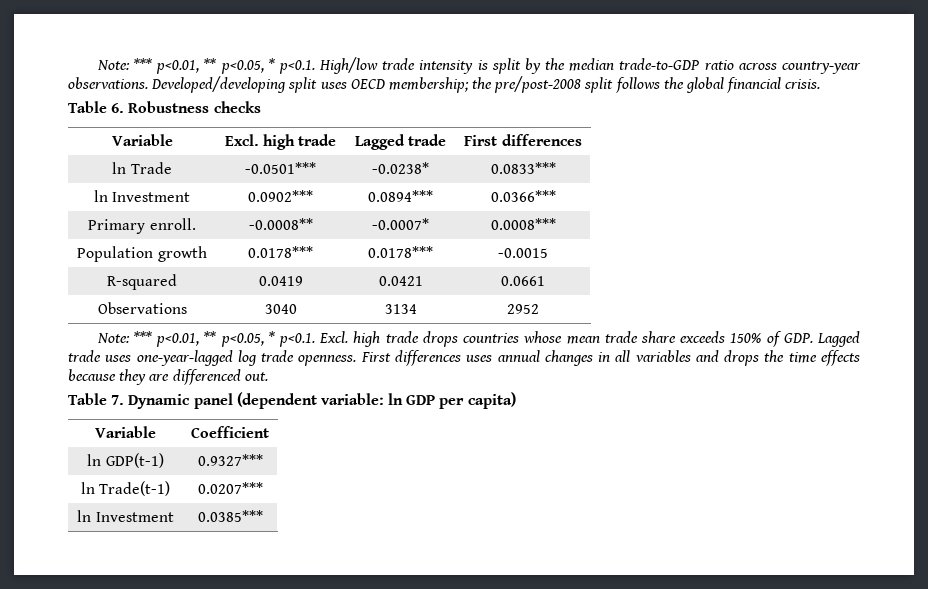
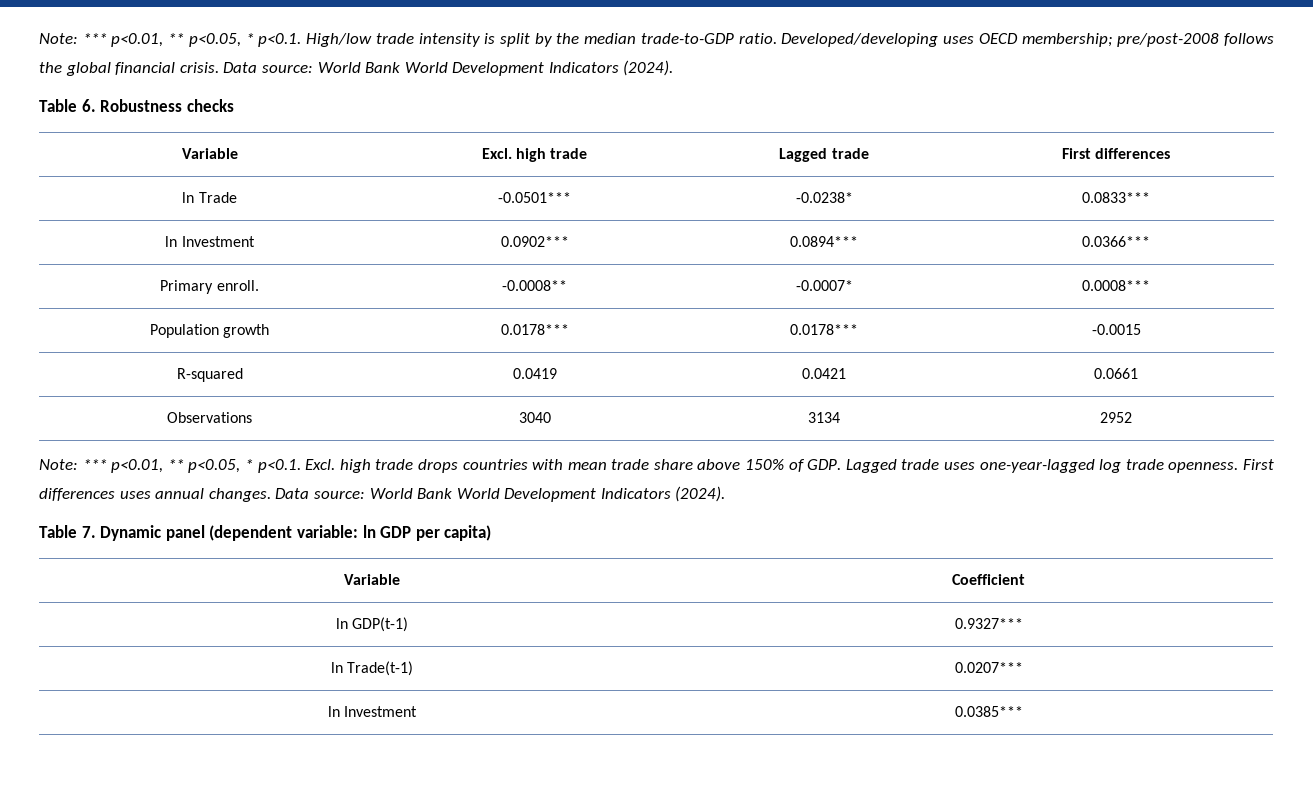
[704,60,861,74] [68,76,614,93] ratio across country-year observations. Developed/developing split uses OECD membership; the pre/post-2008 split -> [738,33,1220,47] ratio. Developed/developing uses OECD membership; pre/post-2008
(821, 84) none -> [223,60,674,76] Data source: World Bank World Development Indicators (2024).
[523,331,563,343] whose -> [532,459,564,470] with
[680,331,726,343] exceeds -> [697,459,741,470] above
[544,350,861,366] [68,369,268,385] changes in all variables and drops the time effects because they are differenced out. -> [208,486,726,502] changes. Data source: World Bank World Development Indicators (2024).

